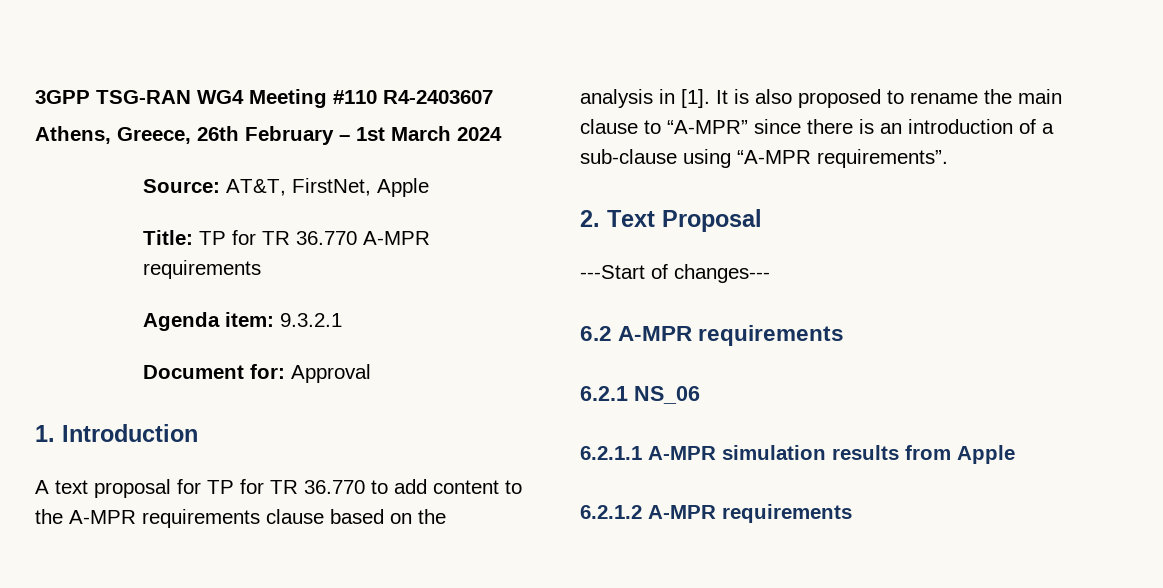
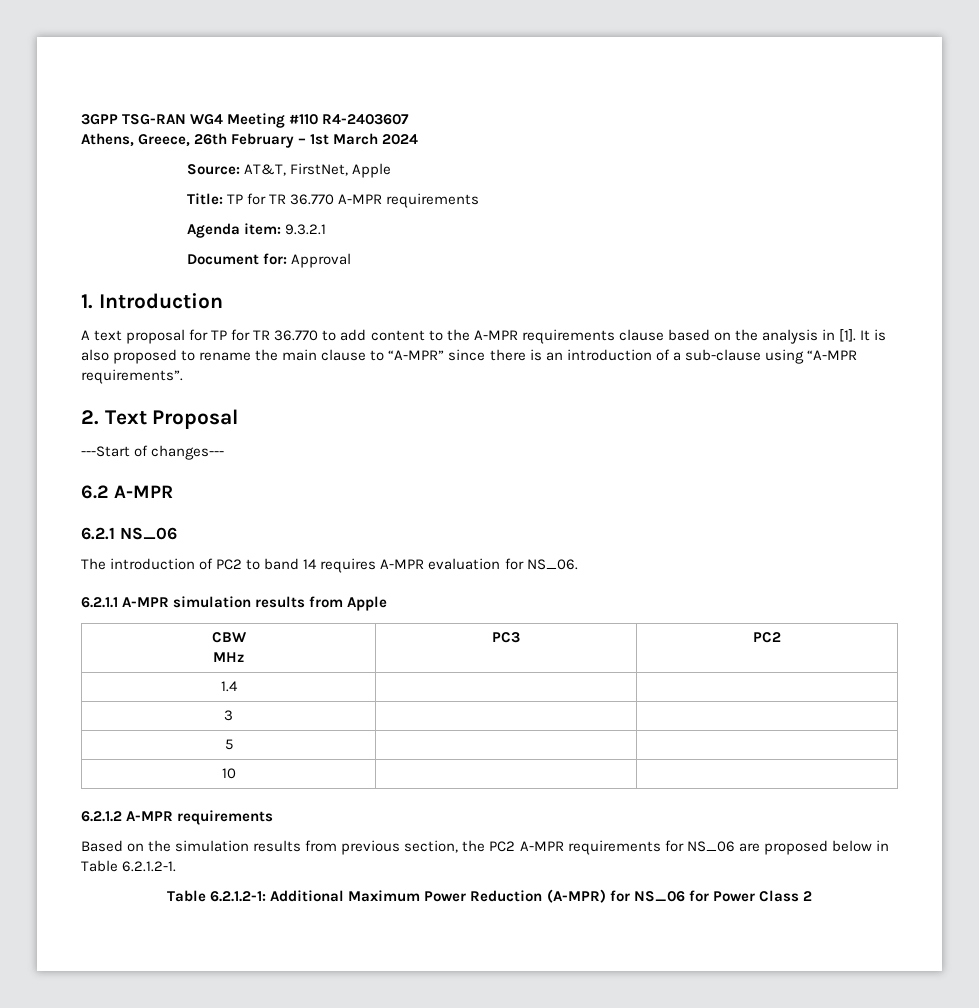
[698,325,845,346] requirements -> (174, 491) none
(700, 395) none -> [81,558,578,573] // The introduction of PC2 to band 14 requires A-MPR evaluation for NS_06.
[580,504,852,523] // 6.2.1.2 A-MPR requirements -> [211,632,247,643] [213,652,244,662] [492,632,520,643] [753,632,781,643] [220,681,238,692] [224,710,233,721] [224,739,233,750] [221,768,236,779] [81,810,274,825] [81,840,889,855] [81,860,177,872] [167,889,812,903] // CBW // MHz | PC3 | PC2 // 1.4 | | // 3 | | // 5 | | // 10 | | // 6.2.1.2 A-MPR requirements // Based on the simulation results from previous section, the PC2 A-MPR requirements for NS_06 are proposed below in Table 6.2.1.2-1. // Table 6.2.1.2-1: Additional Maximum Power Reduction (A-MPR) for NS_06 for Power Class 2

